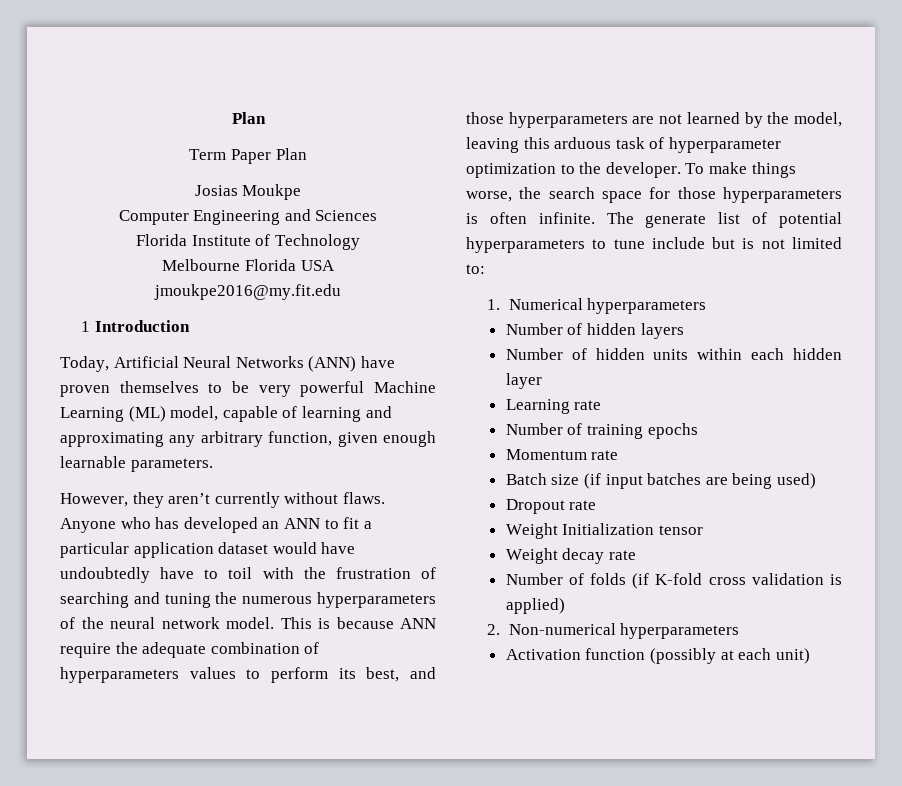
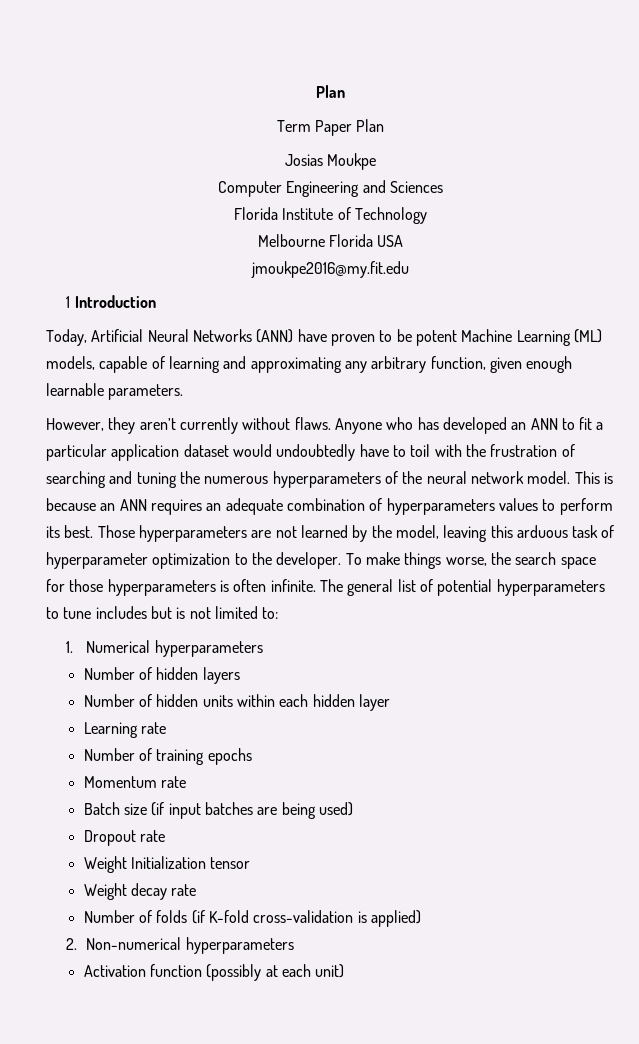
[119,381,199,393] themselves -> (375, 340) none
[258,381,365,397] very powerful -> [415,330,457,346] potent
[170,406,219,421] model, -> [46,356,95,370] models,
[321,542,356,554] have -> (272, 450) none
[400,618,436,629] [60,642,138,658] ANN require the -> [100,499,222,515] an ANN requires an
[366,667,437,682] [466,112,504,124] best, and those -> [64,525,135,538] best. Those
[645,214,707,228] generate -> [347,579,394,596] general
[651,237,705,249] include -> [95,606,147,619] includes
[708,573,824,585] cross validation -> [253,910,354,923] cross-validation

